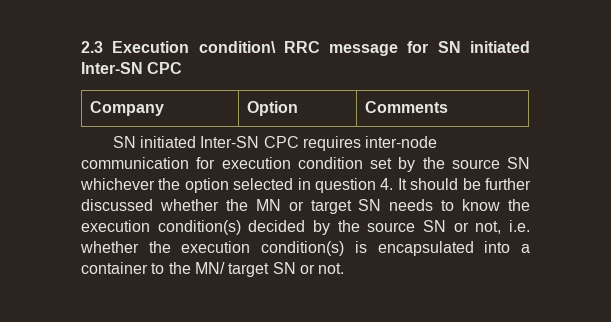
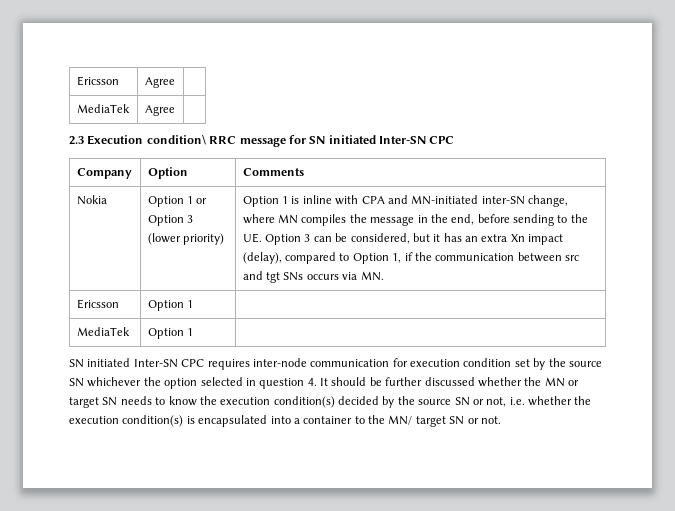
(81, 47) none -> [76,76,119,86] [144,77,175,88] [76,104,130,113] [144,105,175,116] Ericsson | Agree | // MediaTek | Agree | //
(449, 107) none -> [76,195,107,205] [147,196,208,207] [147,215,194,226] [147,233,225,245] [242,195,569,207] [242,214,588,226] [242,233,564,245] [242,252,580,264] [242,271,384,283] [76,299,119,309] [147,300,194,311] [76,327,130,336] [147,328,194,339] // Nokia | Option 1 or Option 3 (lower priority) | Option 1 is inline with CPA and MN-initiated inter-SN change, where MN compiles the message in the end, before sending to the UE. Option 3 can be considered, but it has an extra Xn impact (delay), compared to Option 1, if the communication between src and tgt SNs occurs via MN. // Ericsson | Option 1 | // MediaTek | Option 1 |

